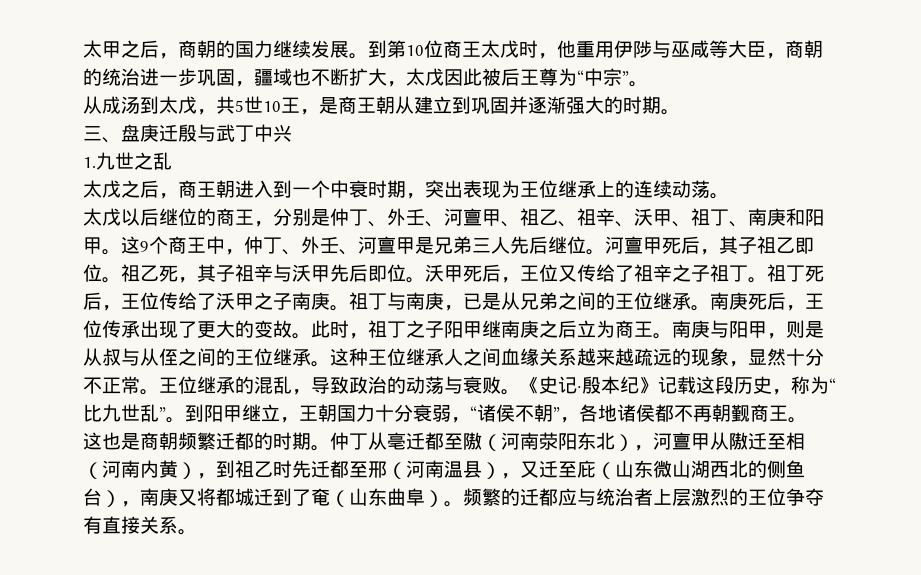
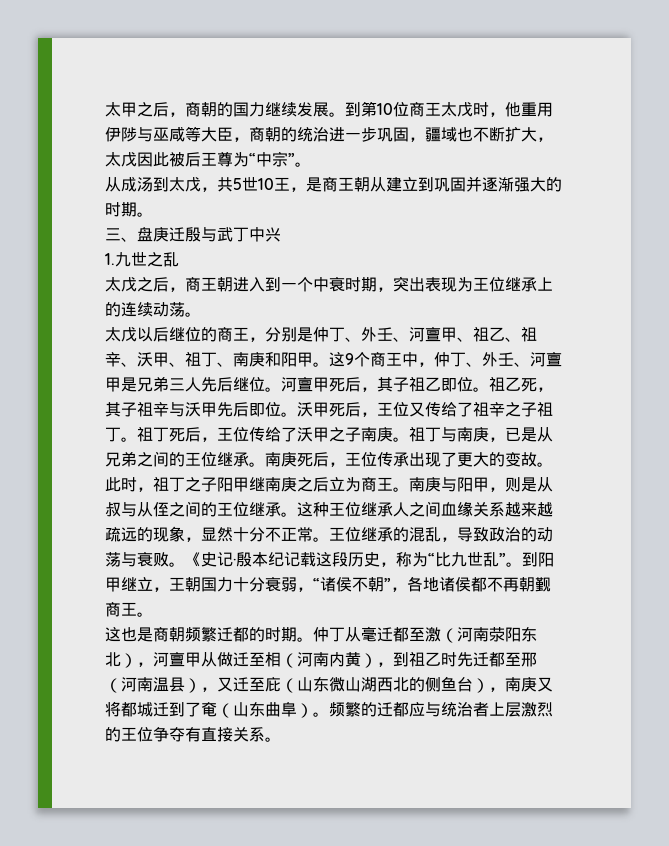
[639,376,658,394] 》 -> (284, 559) none
[387,432,482,450] 亳迁都至隞 -> [361,626,441,642] 毫迁都至激
[729,432,748,450] 隞 -> [217,652,233,667] 做

